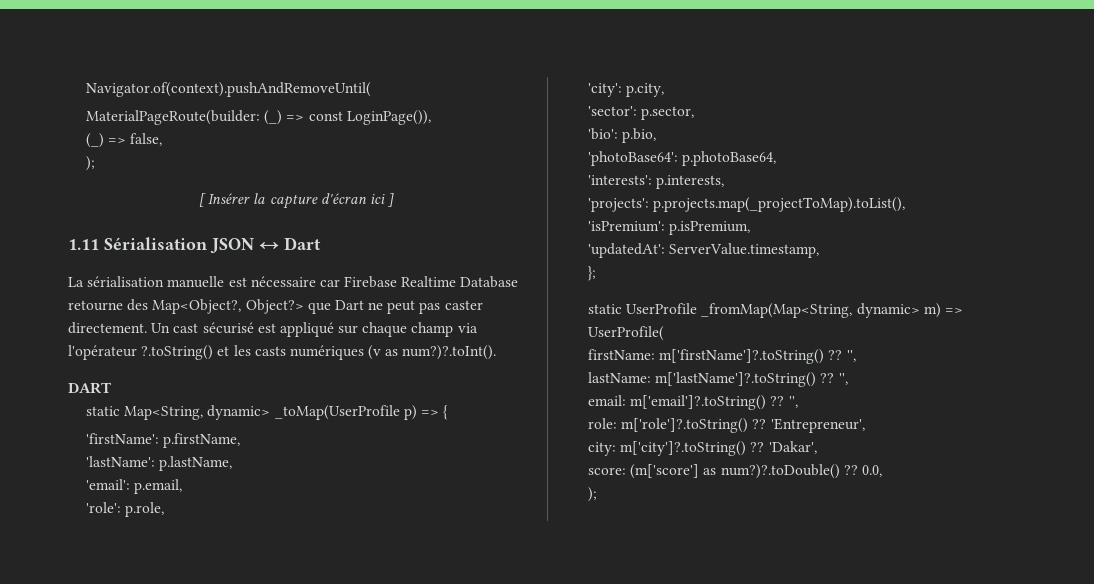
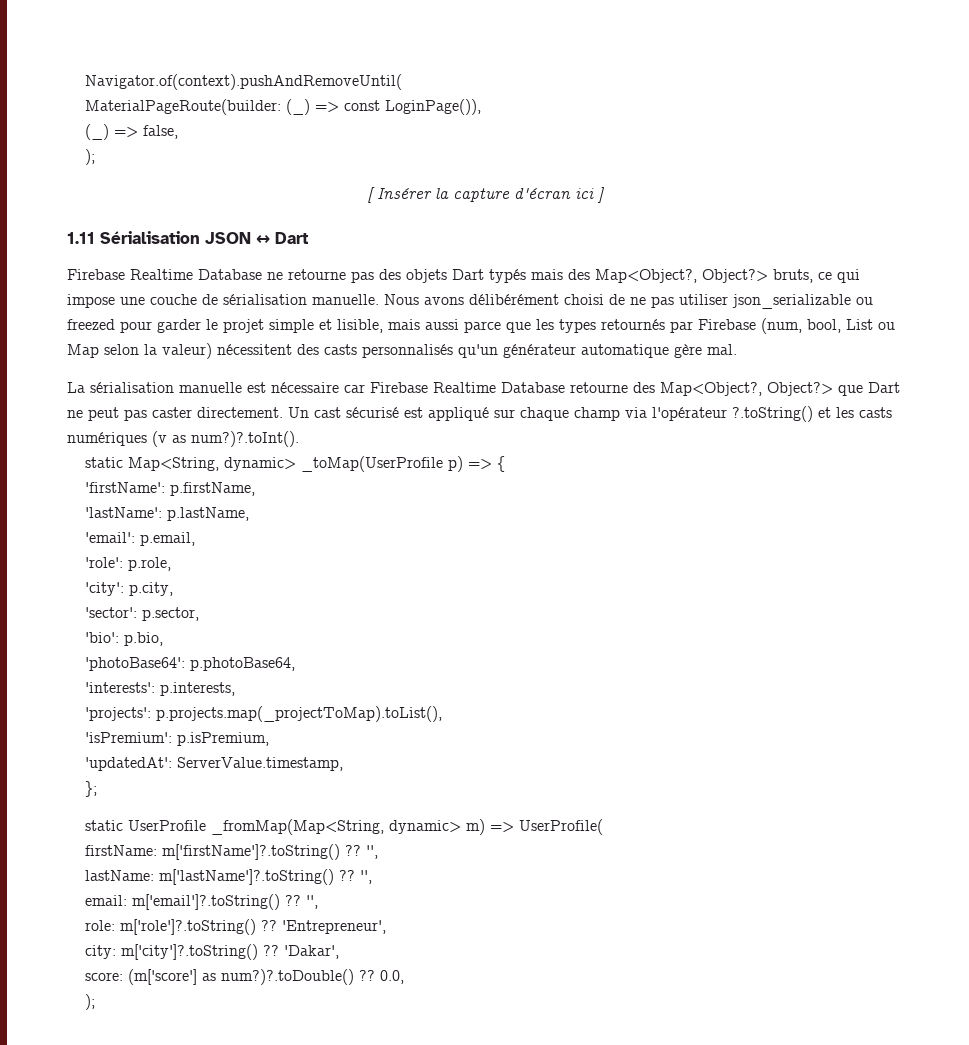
(321, 243) none -> [67,269,860,283] [67,294,873,309] [67,318,895,334] [67,343,737,359] // Firebase Realtime Database ne retourne pas des objets Dart typés mais des Map<Object?, Object?> bruts, ce qui impose une couche de sérialisation manuelle. Nous avons délibérément choisi de ne pas utiliser json_serializable ou freezed pour garder le projet simple et lisible, mais aussi parce que les types retournés par Firebase (num, bool, List ou Map selon la valeur) nécessitent des casts personnalisés qu'un générateur automatique gère mal.
[68,382,111,394] // DART -> (299, 439) none

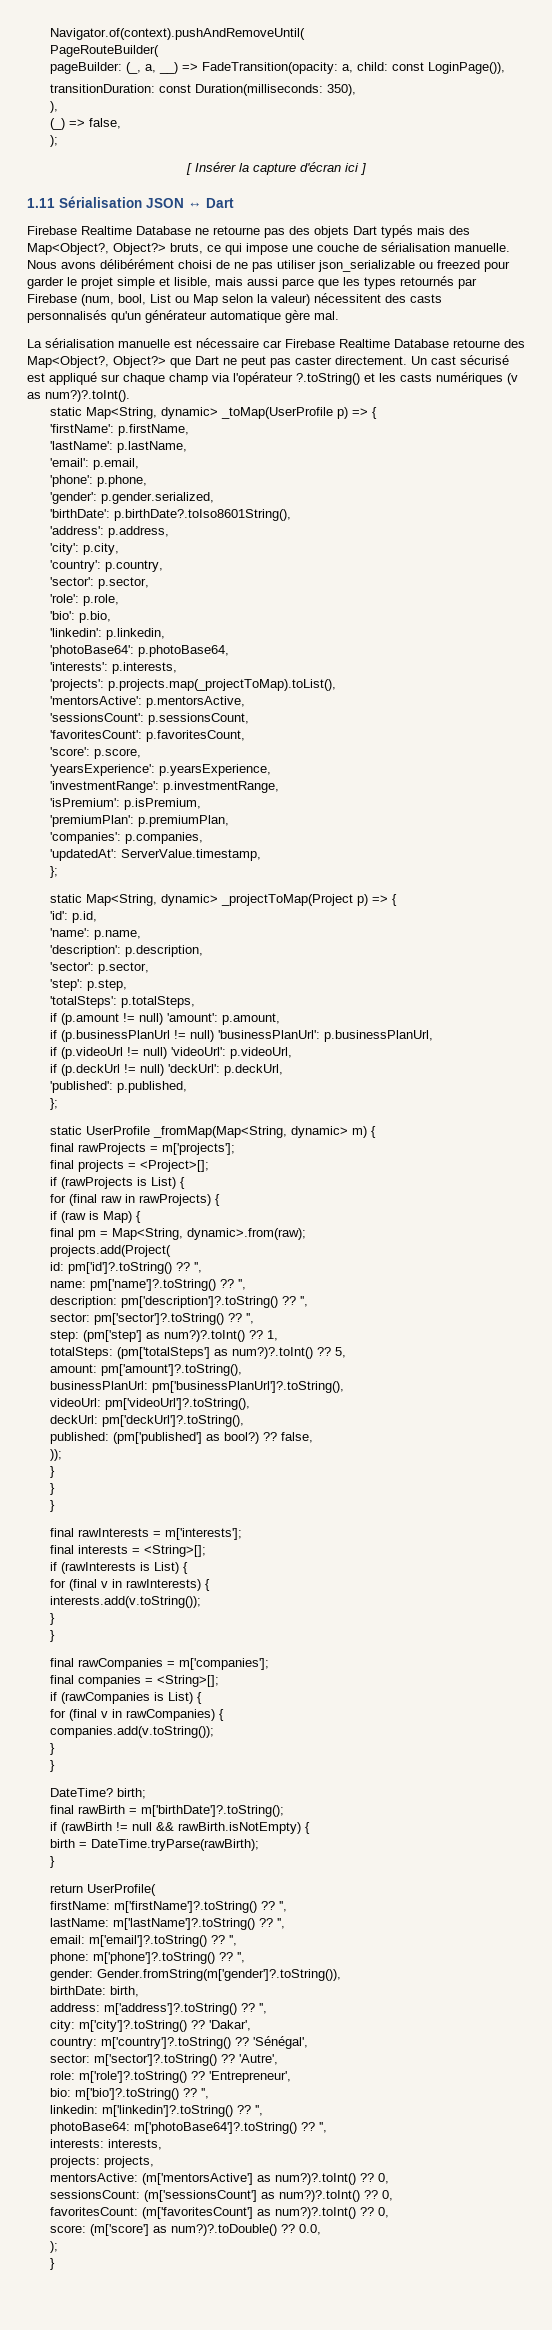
[85,99,482,115] MaterialPageRoute(builder: (_) => const LoginPage()), -> [50,45,160,57] [50,62,506,74] [50,84,357,96] [50,101,59,113] PageRouteBuilder( // pageBuilder: (_, a, __) => FadeTransition(opacity: a, child: const LoginPage()), // transitionDuration: const Duration(milliseconds: 350), // ),
[85,557,172,571] 'role': p.role, -> [50,475,148,487] [50,492,215,504] [50,509,292,521] [50,526,170,538] 'phone': p.phone, // 'gender': p.gender.serialized, // 'birthDate': p.birthDate?.toIso8601String(), // 'address': p.address,
[85,607,200,621] // 'sector': p.sector, -> [50,560,164,572] [50,577,150,589] [50,594,120,606] // 'country': p.country, // 'sector': p.sector, // 'role': p.role,
(164, 639) none -> [50,628,166,640] // 'linkedin': p.linkedin,
[85,732,270,746] [85,757,344,771] 'isPremium': p.isPremium, // 'updatedAt': ServerValue.timestamp, -> [50,696,246,708] [50,713,250,725] [50,730,246,742] [50,747,142,759] [50,764,272,776] [50,781,280,793] [50,798,202,810] [50,815,230,827] [50,832,204,844] [50,849,262,861] [50,866,59,878] [50,894,398,906] [50,911,98,923] [50,928,142,940] [50,945,204,957] [50,962,150,974] [50,979,128,991] [50,996,196,1008] [50,1013,281,1025] [50,1030,434,1042] [50,1047,293,1059] [50,1064,284,1076] [50,1081,188,1093] 'mentorsActive': p.mentorsActive, // 'sessionsCount': p.sessionsCount, // 'favoritesCount': p.favoritesCount, // 'score': p.score, // 'yearsExperience': p.yearsExperience, // 'investmentRange': p.investmentRange, // 'isPremium': p.isPremium, // 'premiumPlan': p.premiumPlan, // 'companies': p.companies, // 'updatedAt': ServerValue.timestamp, // }; // static Map<String, dynamic> _projectToMap(Project p) => { // 'id': p.id, // 'name': p.name, // 'description': p.description, // 'sector': p.sector, // 'step': p.step, // 'totalSteps': p.totalSteps, // if (p.amount != null) 'amount': p.amount, // if (p.businessPlanUrl != null) 'businessPlanUrl': p.businessPlanUrl, // if (p.videoUrl != null) 'videoUrl': p.videoUrl, // if (p.deckUrl != null) 'deckUrl': p.deckUrl, // 'published': p.published,
[490,821,515,833] => -> [371,1126,377,1138] [50,1143,236,1155] [50,1160,210,1172] [50,1177,186,1189] [50,1194,221,1206] [50,1211,142,1223] [50,1228,307,1240] [50,1245,172,1257] [50,1262,203,1274] [50,1279,247,1291] [50,1296,309,1308] [50,1313,255,1325] [50,1330,279,1342] [50,1347,347,1359] [50,1364,243,1376] [50,1381,345,1393] [50,1398,251,1410] [50,1415,245,1427] [50,1432,314,1444] [50,1449,63,1461] [50,1466,56,1478] [50,1483,56,1495] [50,1500,56,1512] [50,1528,243,1540] [50,1545,207,1557] [50,1562,189,1574] [50,1579,211,1591] [50,1596,202,1608] [50,1613,56,1625] [50,1630,56,1642] [50,1658,270,1670] [50,1675,220,1687] [50,1692,203,1704] [50,1709,225,1721] [50,1726,215,1738] [50,1743,56,1755] [50,1760,56,1772] [50,1788,147,1799] [50,1805,285,1817] [50,1822,311,1834] [50,1839,260,1851] [50,1856,56,1868] [50,1884,84,1893] { // final rawProjects = m['projects']; // final projects = <Project>[]; // if (rawProjects is List) { // for (final raw in rawProjects) { // if (raw is Map) { // final pm = Map<String, dynamic>.from(raw); // projects.add(Project( // id: pm['id']?.toString() ?? '', // name: pm['name']?.toString() ?? '', // description: pm['description']?.toString() ?? '', // sector: pm['sector']?.toString() ?? '', // step: (pm['step'] as num?)?.toInt() ?? 1, // totalSteps: (pm['totalSteps'] as num?)?.toInt() ?? 5, // amount: pm['amount']?.toString(), // businessPlanUrl: pm['businessPlanUrl']?.toString(), // videoUrl: pm['videoUrl']?.toString(), // deckUrl: pm['deckUrl']?.toString(), // published: (pm['published'] as bool?) ?? false, // )); // } // } // } // final rawInterests = m['interests']; // final interests = <String>[]; // if (rawInterests is List) { // for (final v in rawInterests) { // interests.add(v.toString()); // } // } // final rawCompanies = m['companies']; // final companies = <String>[]; // if (rawCompanies is List) { // for (final v in rawCompanies) { // companies.add(v.toString()); // } // } // DateTime? birth; // final rawBirth = m['birthDate']?.toString(); // if (rawBirth != null && rawBirth.isNotEmpty) { // birth = DateTime.tryParse(rawBirth); // } // return
[85,919,387,935] [85,944,340,960] role: m['role']?.toString() ?? 'Entrepreneur', // city: m['city']?.toString() ?? 'Dakar', -> [50,1952,246,1964] [50,1969,342,1981] [50,1986,140,1997] [50,2003,268,2015] [50,2020,252,2032] [50,2036,309,2049] [50,2054,279,2066] [50,2071,292,2083] [50,2088,210,2100] [50,2105,264,2117] [50,2122,328,2134] [50,2139,163,2150] [50,2156,155,2168] [50,2173,390,2185] [50,2190,394,2202] [50,2207,390,2219] phone: m['phone']?.toString() ?? '', // gender: Gender.fromString(m['gender']?.toString()), // birthDate: birth, // address: m['address']?.toString() ?? '', // city: m['city']?.toString() ?? 'Dakar', // country: m['country']?.toString() ?? 'Sénégal', // sector: m['sector']?.toString() ?? 'Autre', // role: m['role']?.toString() ?? 'Entrepreneur', // bio: m['bio']?.toString() ?? '', // linkedin: m['linkedin']?.toString() ?? '', // photoBase64: m['photoBase64']?.toString() ?? '', // interests: interests, // projects: projects, // mentorsActive: (m['mentorsActive'] as num?)?.toInt() ?? 0, // sessionsCount: (m['sessionsCount'] as num?)?.toInt() ?? 0, // favoritesCount: (m['favoritesCount'] as num?)?.toInt() ?? 0,
(96, 1002) none -> [50,2258,56,2270] // }

